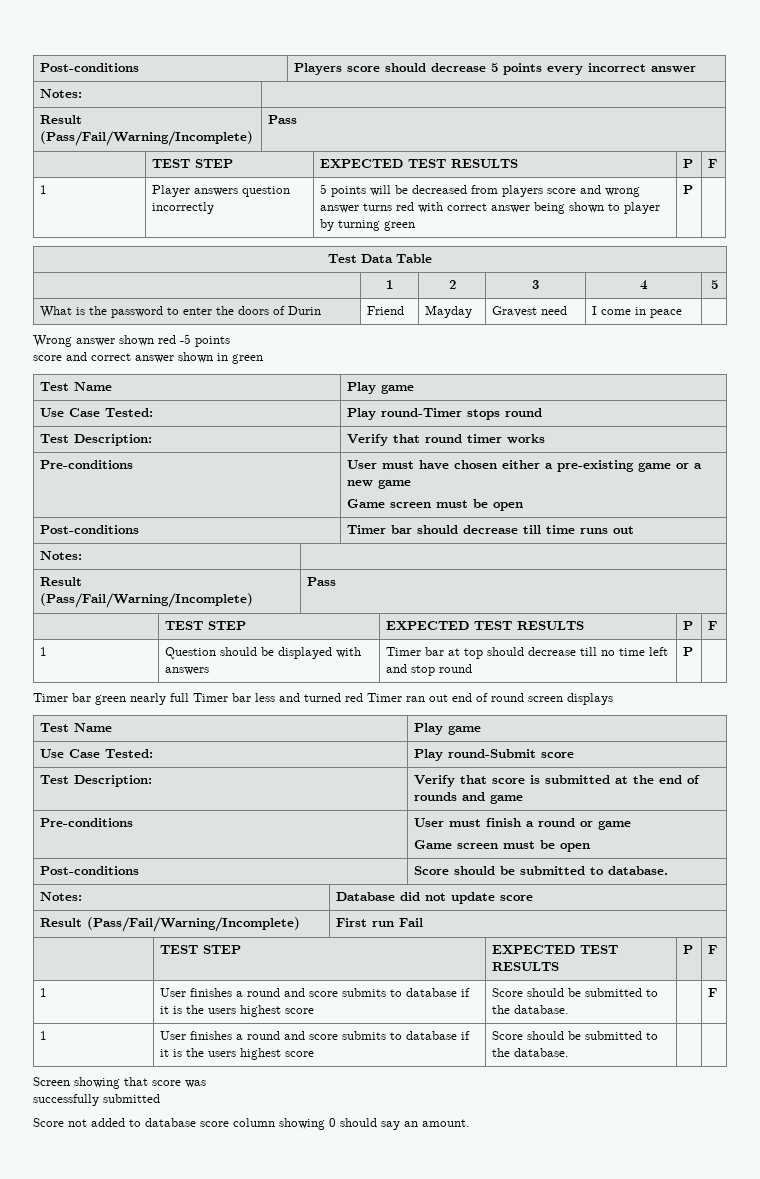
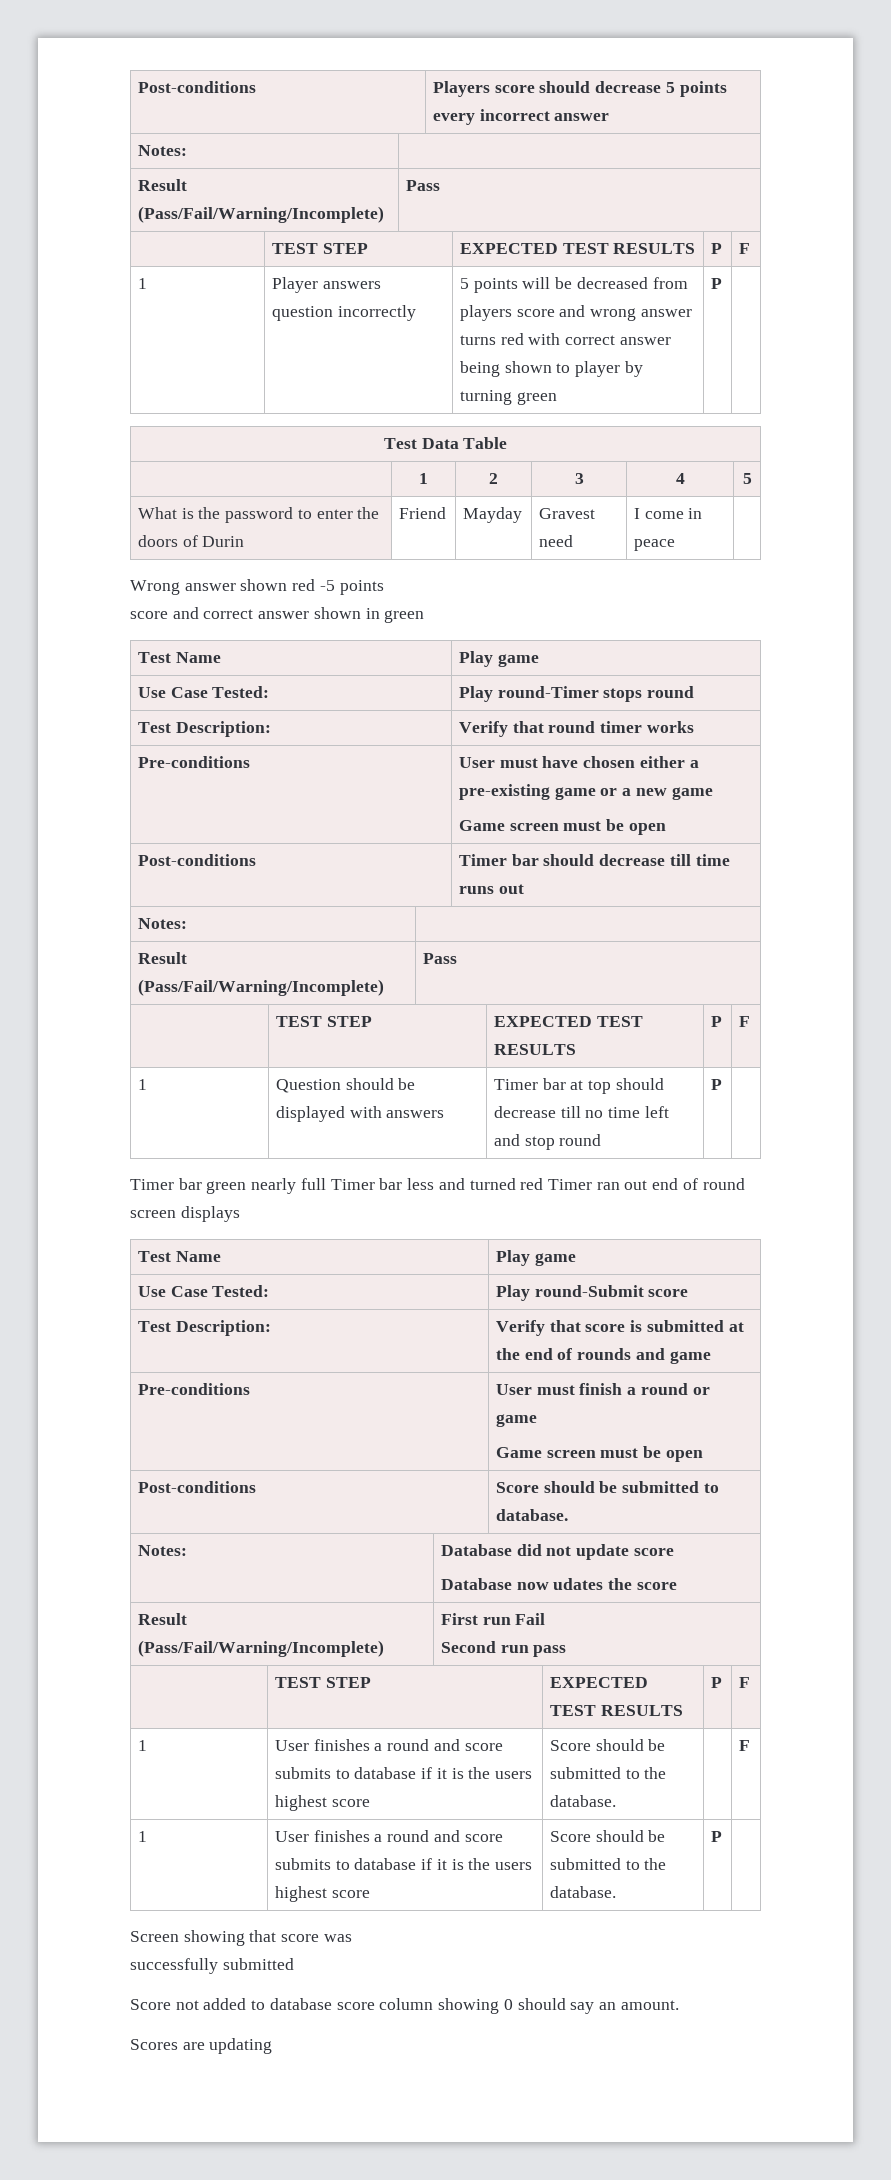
(534, 898) none -> [441,1578,677,1590] // Database now udates the score
(424, 922) none -> [441,1641,567,1657] // Second run pass
(570, 1052) none -> [711,1831,723,1842] P
(470, 1123) none -> [130,2038,273,2054] // Scores are updating

